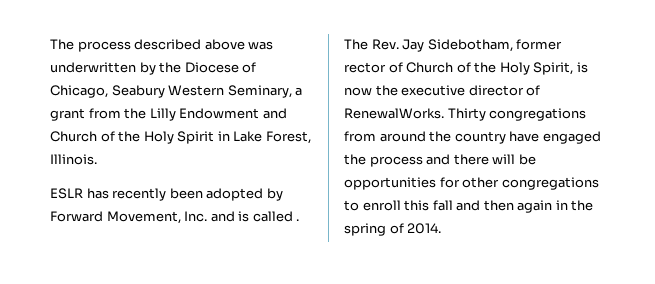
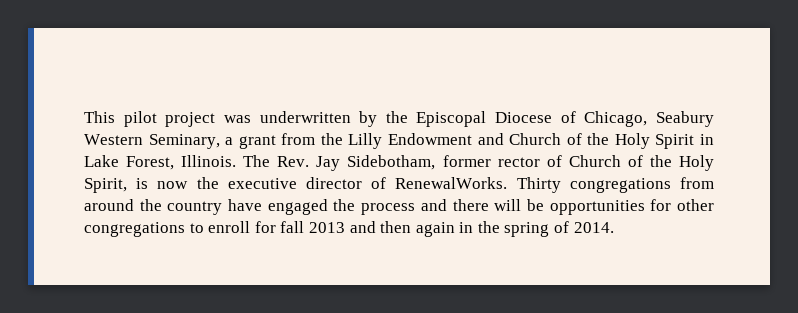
[50,39,245,52] The process described above -> [84,111,216,127] This pilot project
(182, 67) none -> [416,111,487,127] Episcopal
[50,188,283,201] [50,211,300,224] // ESLR has recently been adopted by Forward Movement, Inc. and is called . -> (237, 161) none
[404,200,453,211] this fall -> [254,221,345,233] for fall 2013

